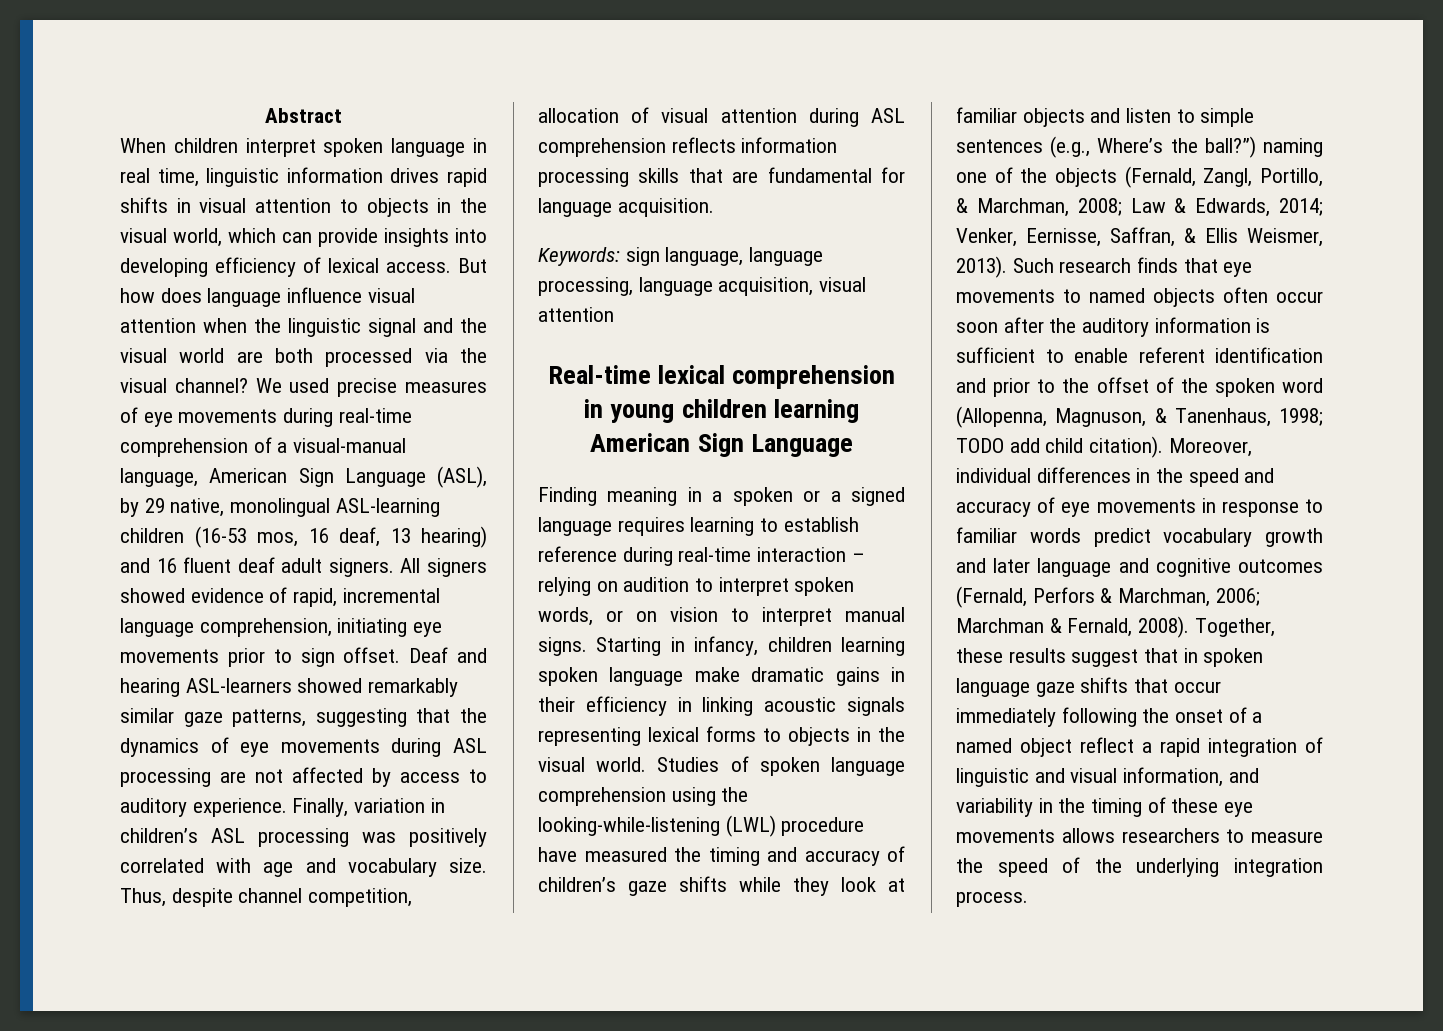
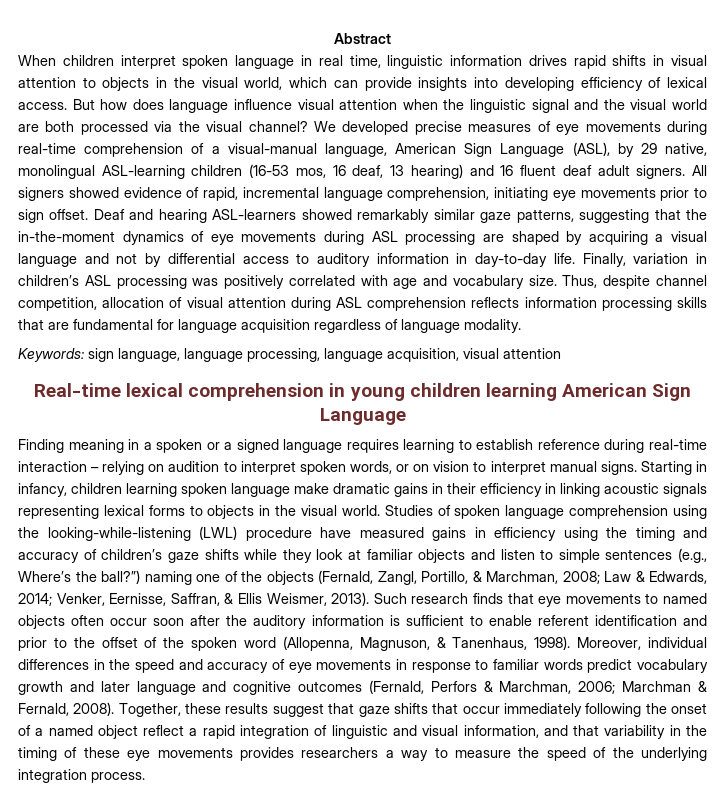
[289,378,330,393] used -> [342,121,409,135] developed
(487, 715) none -> [18,231,115,242] in-the-moment
[255,767,487,787] [120,798,287,817] not affected by access to auditory experience. -> [511,231,708,245] [18,253,575,267] shaped by acquiring a visual language and not by differential access to auditory information in day-to-day life.
[617,198,714,217] acquisition. -> [241,319,521,333] acquisition regardless of language modality.
(667, 854) none -> [432,527,598,541] gains in efficiency using
[1279,408,1323,426] [956,436,1164,458] 1998; TODO add child citation). -> [534,636,571,650] 1998).
[1183,648,1264,667] [956,678,1030,697] in spoken language -> (355, 708) none
(1259, 775) none -> [573,725,600,736] that
[1061,828,1220,843] allows researchers -> [240,747,429,761] provides researchers a way

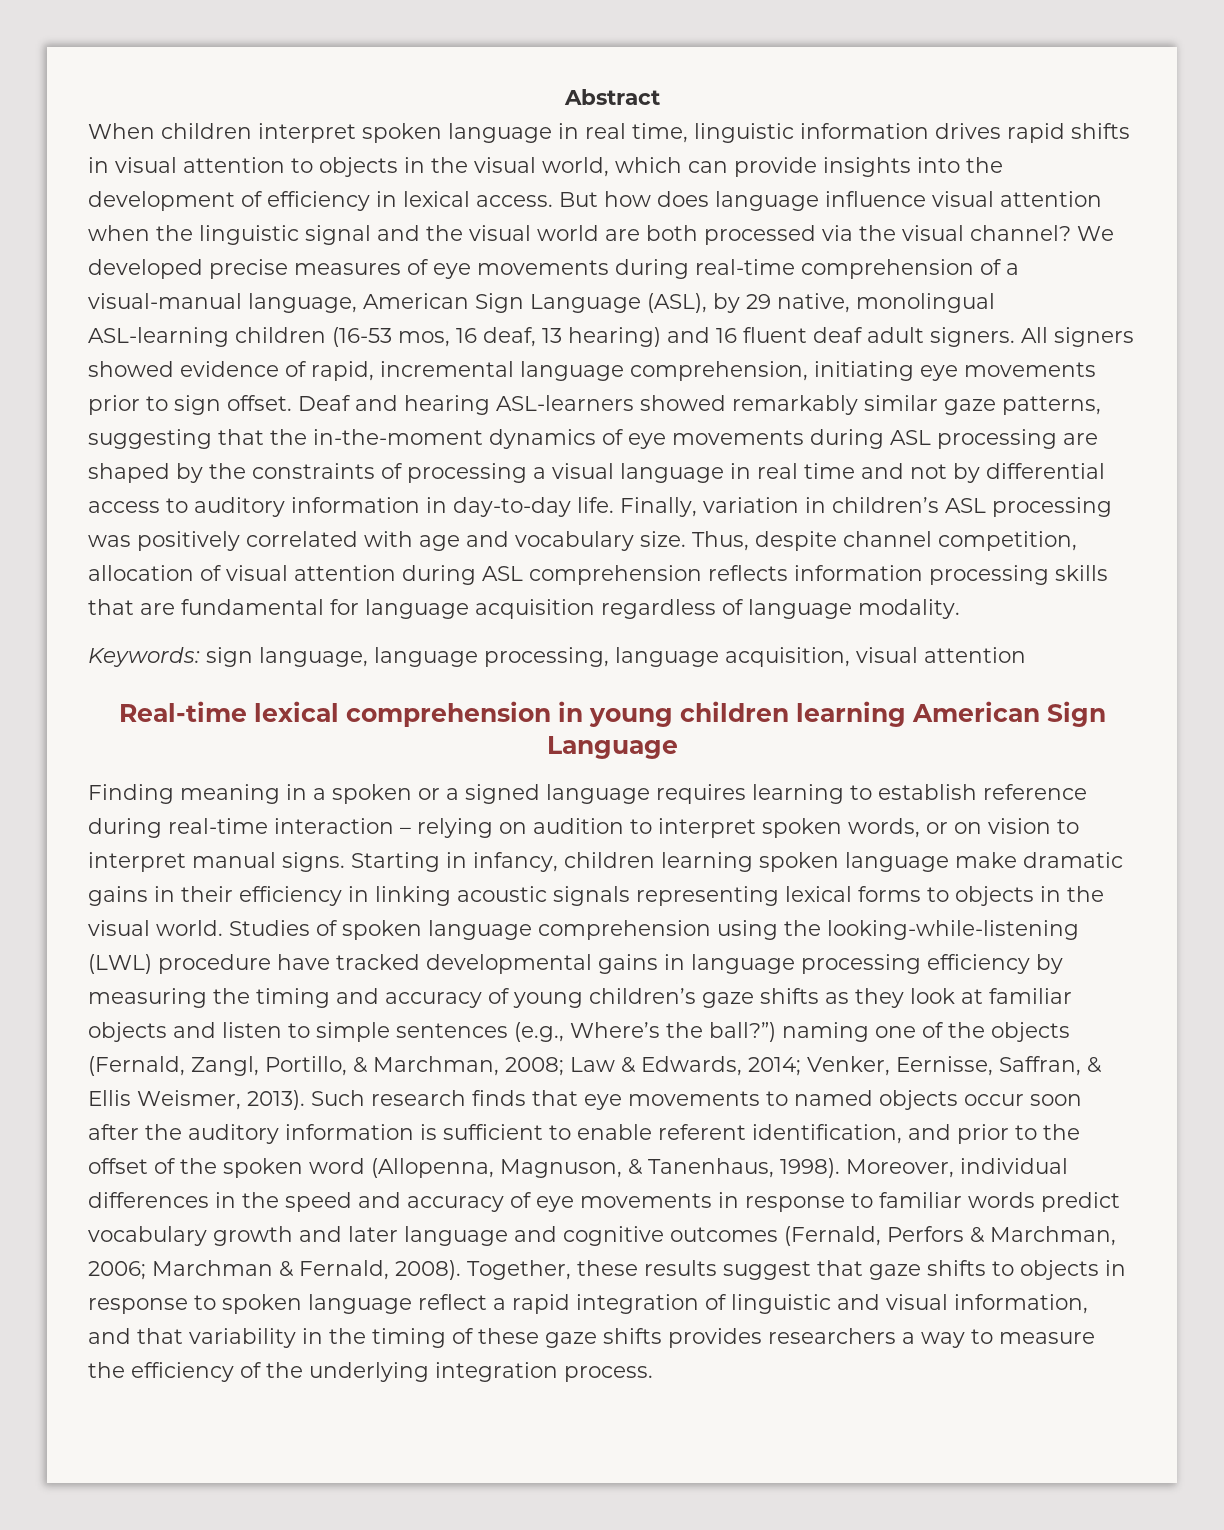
[504,77,662,91] developing efficiency of -> [966,157,1003,173] [88,191,397,211] the development of efficiency in
[588,231,708,245] [18,253,77,267] acquiring a visual language -> [209,463,855,483] the constraints of processing a visual language in real time
[359,527,598,541] measured gains in efficiency using -> [336,954,1063,974] [88,988,207,1008] tracked developmental gains in language processing efficiency by measuring
(97, 554) none -> [513,992,583,1008] young
[244,549,278,560] while -> [825,992,849,1004] as
[71,615,105,626] often -> (958, 1100) none
[594,615,677,626] identification -> [752,1124,902,1144] identification,
[432,703,707,717] [18,725,138,739] that occur immediately following the onset of a named object -> [992,1260,1126,1280] [88,1294,412,1314] to objects in response to spoken language
[127,747,233,761] eye movements -> [545,1328,662,1348] gaze shifts
[546,747,586,761] speed -> [131,1362,234,1382] efficiency

